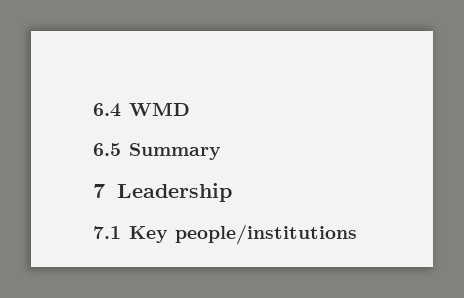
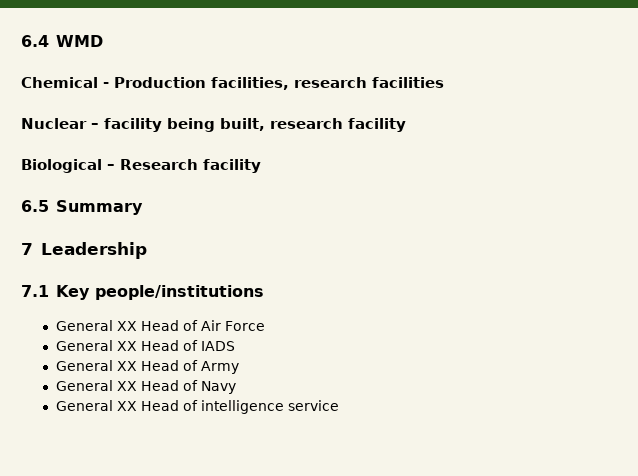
(190, 109) none -> [21,77,444,90] [21,118,406,132] [21,159,261,173] // Chemical - Production facilities, research facilities // Nuclear – facility being built, research facility // Biological – Research facility
(357, 234) none -> [55,320,265,331] [55,340,235,351] [55,360,239,374] [55,380,236,394] [55,400,339,414] // General XX Head of Air Force // General XX Head of IADS // General XX Head of Army // General XX Head of Navy // General XX Head of intelligence service

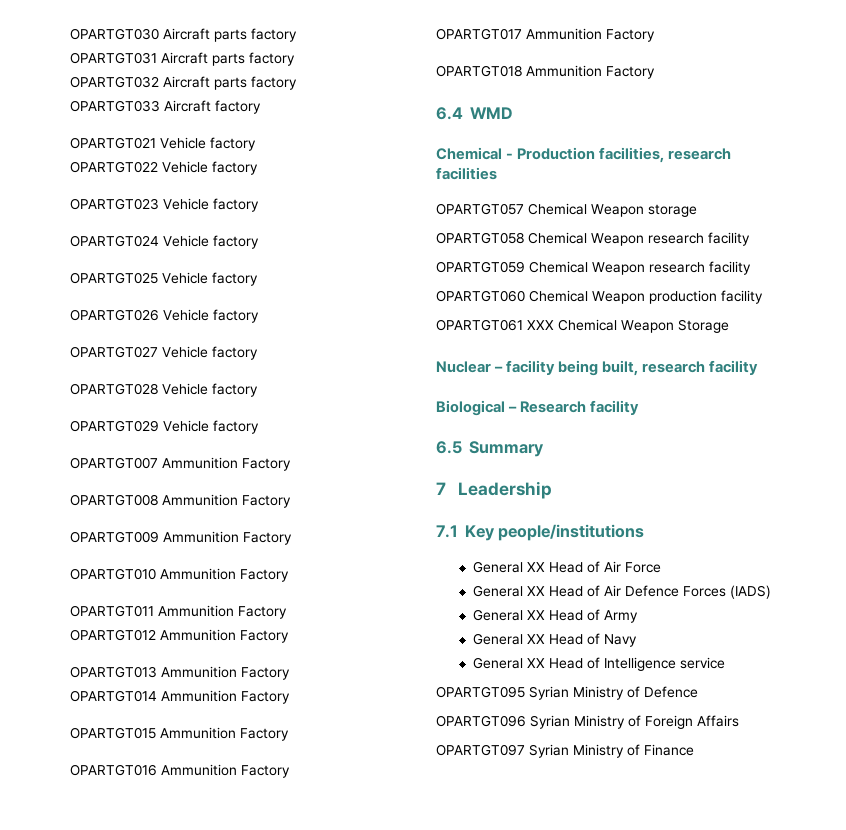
(21, 41) none -> [70,28,297,42] [70,52,295,66] [70,76,297,90] [70,100,261,114] [70,137,256,151] [70,161,258,175] [70,198,259,212] [70,235,259,249] [70,272,258,286] [70,309,259,323] [70,346,258,360] [70,383,258,397] [70,420,259,434] [70,457,291,471] [70,494,291,508] [70,531,292,545] [70,568,289,582] [70,605,287,619] [70,629,289,643] [70,666,290,680] [70,690,290,704] [70,727,289,741] [70,764,290,778] [436,28,655,42] [436,65,655,79] OPARTGT030 Aircraft parts factory // OPARTGT031 Aircraft parts factory // OPARTGT032 Aircraft parts factory // OPARTGT033 Aircraft factory // OPARTGT021 Vehicle factory // OPARTGT022 Vehicle factory // OPARTGT023 Vehicle factory // OPARTGT024 Vehicle factory // OPARTGT025 Vehicle factory // OPARTGT026 Vehicle factory // OPARTGT027 Vehicle factory // OPARTGT028 Vehicle factory // OPARTGT029 Vehicle factory // OPARTGT007 Ammunition Factory // OPARTGT008 Ammunition Factory // OPARTGT009 Ammunition Factory // OPARTGT010 Ammunition Factory // OPARTGT011 Ammunition Factory // OPARTGT012 Ammunition Factory // OPARTGT013 Ammunition Factory // OPARTGT014 Ammunition Factory // OPARTGT015 Ammunition Factory // OPARTGT016 Ammunition Factory // OPARTGT017 Ammunition Factory // OPARTGT018 Ammunition Factory //
(444, 82) none -> [436,203,697,217] [436,232,750,246] [436,261,751,275] [436,290,763,304] [436,319,729,333] // OPARTGT057 Chemical Weapon storage // OPARTGT058 Chemical Weapon research facility // OPARTGT059 Chemical Weapon research facility // OPARTGT060 Chemical Weapon production facility // OPARTGT061 XXX Chemical Weapon Storage
[200,341,235,351] IADS -> [603,585,771,599] Air Defence Forces (IADS)
[200,400,284,414] intelligence -> [603,657,676,671] Intelligence
(339, 405) none -> [436,686,698,700] [436,715,739,729] [436,744,694,758] // OPARTGT095 Syrian Ministry of Defence // OPARTGT096 Syrian Ministry of Foreign Affairs // OPARTGT097 Syrian Ministry of Finance

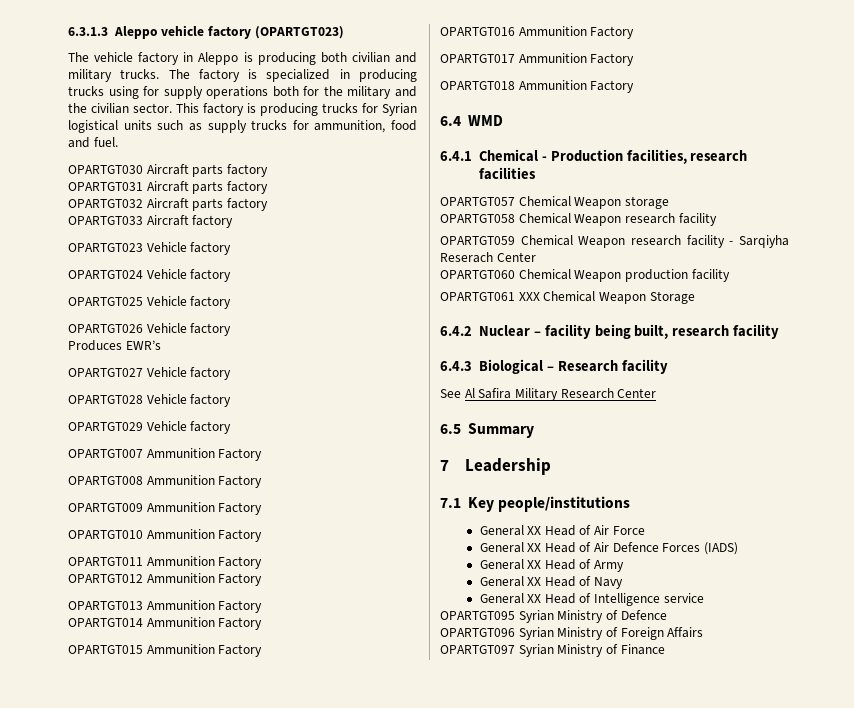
(70, 34) none -> [68,25,344,39] [68,52,417,65] [68,69,417,82] [68,86,417,99] [68,103,417,116] [68,120,417,133] [68,137,118,148] 6.3.1.3 Aleppo vehicle factory (OPARTGT023) // The vehicle factory in Aleppo is producing both civilian and military trucks. The factory is specialized in producing trucks using for supply operations both for the military and the civilian sector. This factory is producing trucks for Syrian logistical units such as supply trucks for ammunition, food and fuel. //
[70,137,256,151] [70,161,258,175] // OPARTGT021 Vehicle factory // OPARTGT022 Vehicle factory -> (234, 221) none
(259, 316) none -> [68,340,161,351] // Produces EWR’s
(513, 113) none -> [440,151,472,161] 6.4.1
(751, 268) none -> [729,235,789,248] [440,252,536,263] - Sarqiyha Reserach Center
(729, 326) none -> [440,326,472,336] 6.4.2
(759, 367) none -> [440,361,472,371] 6.4.3
(640, 407) none -> [440,388,657,401] // See Al Safira Military Research Center

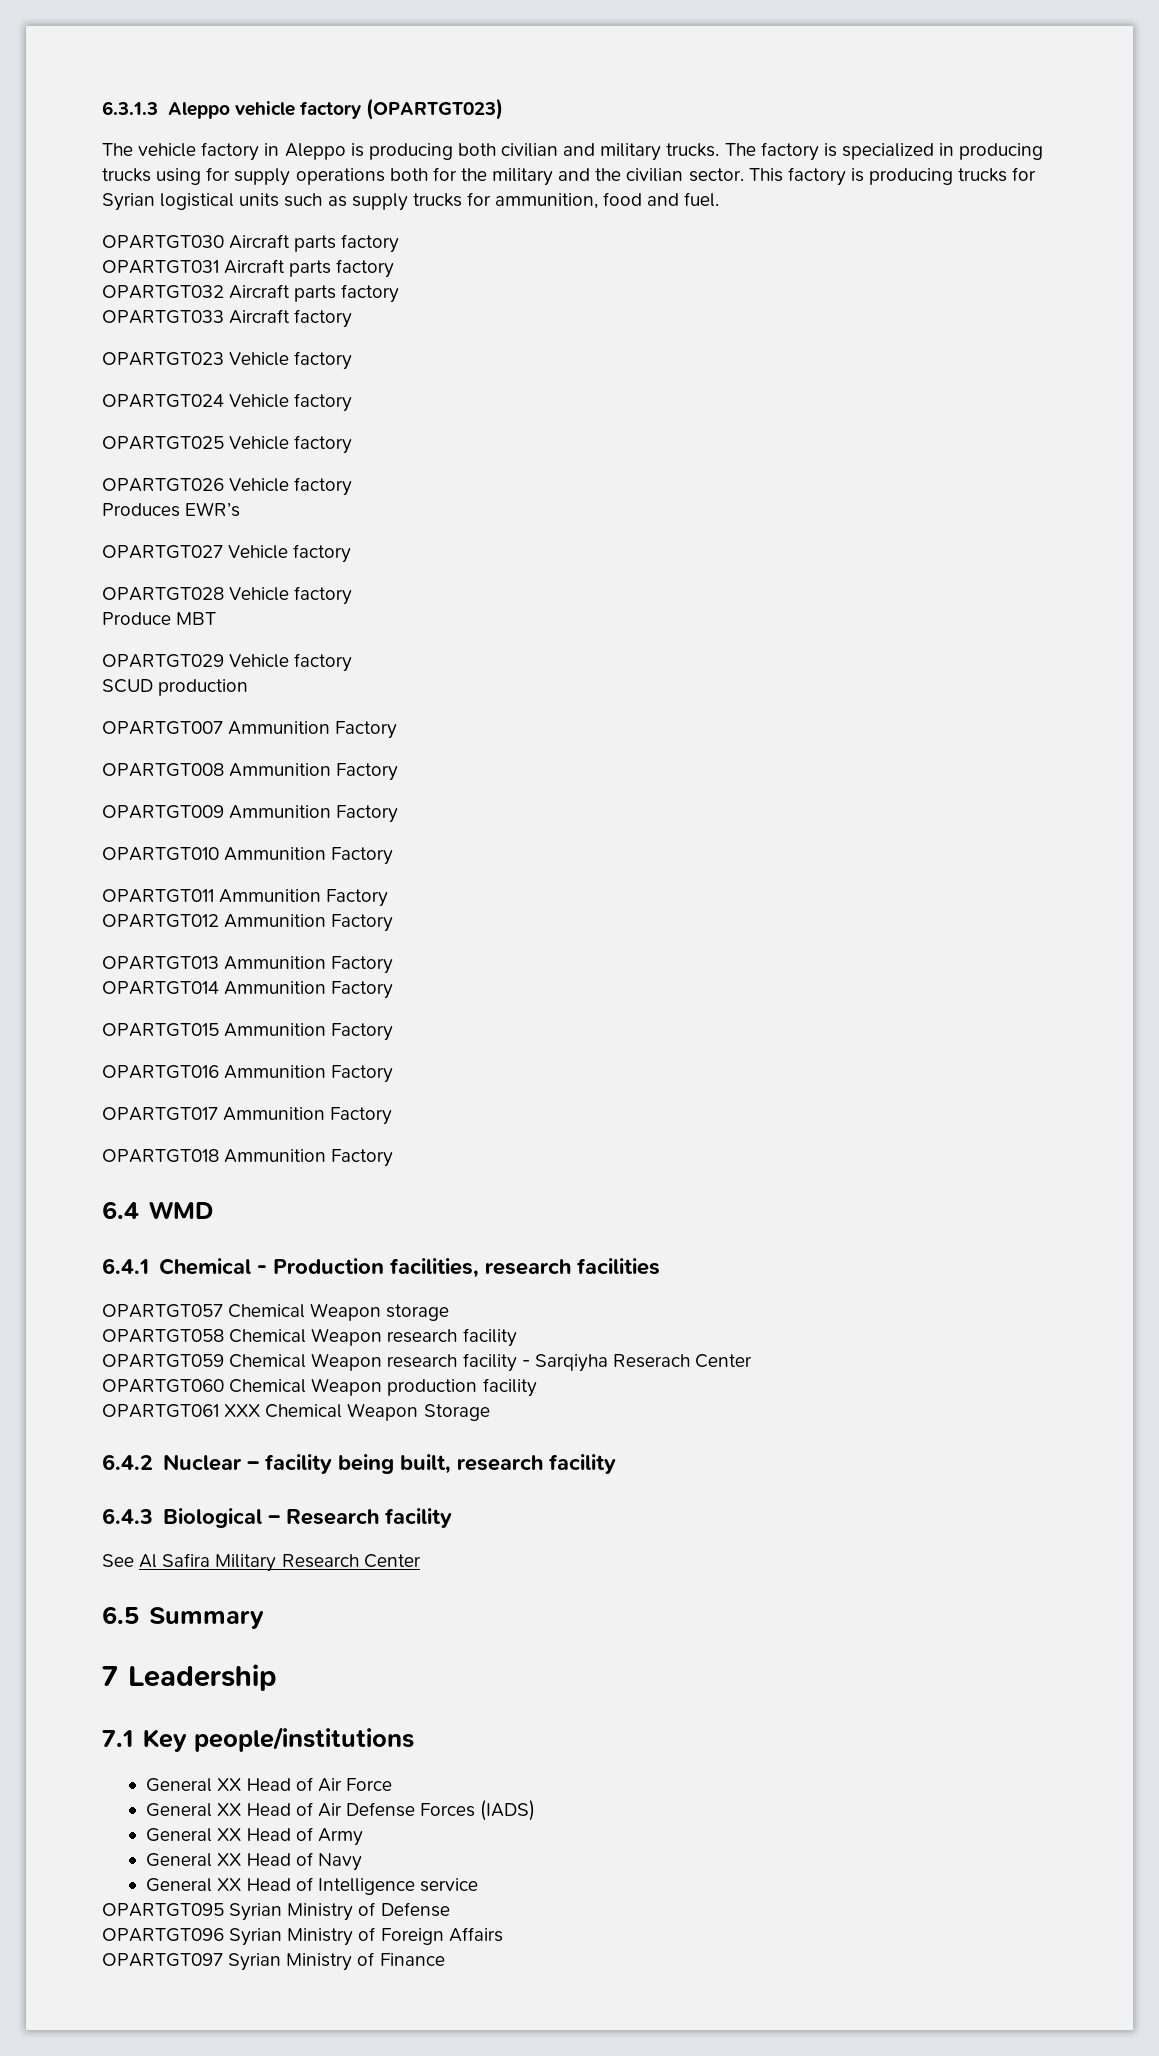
(232, 400) none -> [102,612,217,625] // Produce MBT
(232, 427) none -> [102,679,249,696] // SCUD production
[612,542,659,552] Defence -> [346,1802,416,1817] Defense
[620,610,667,620] Defence -> [380,1902,450,1917] Defense

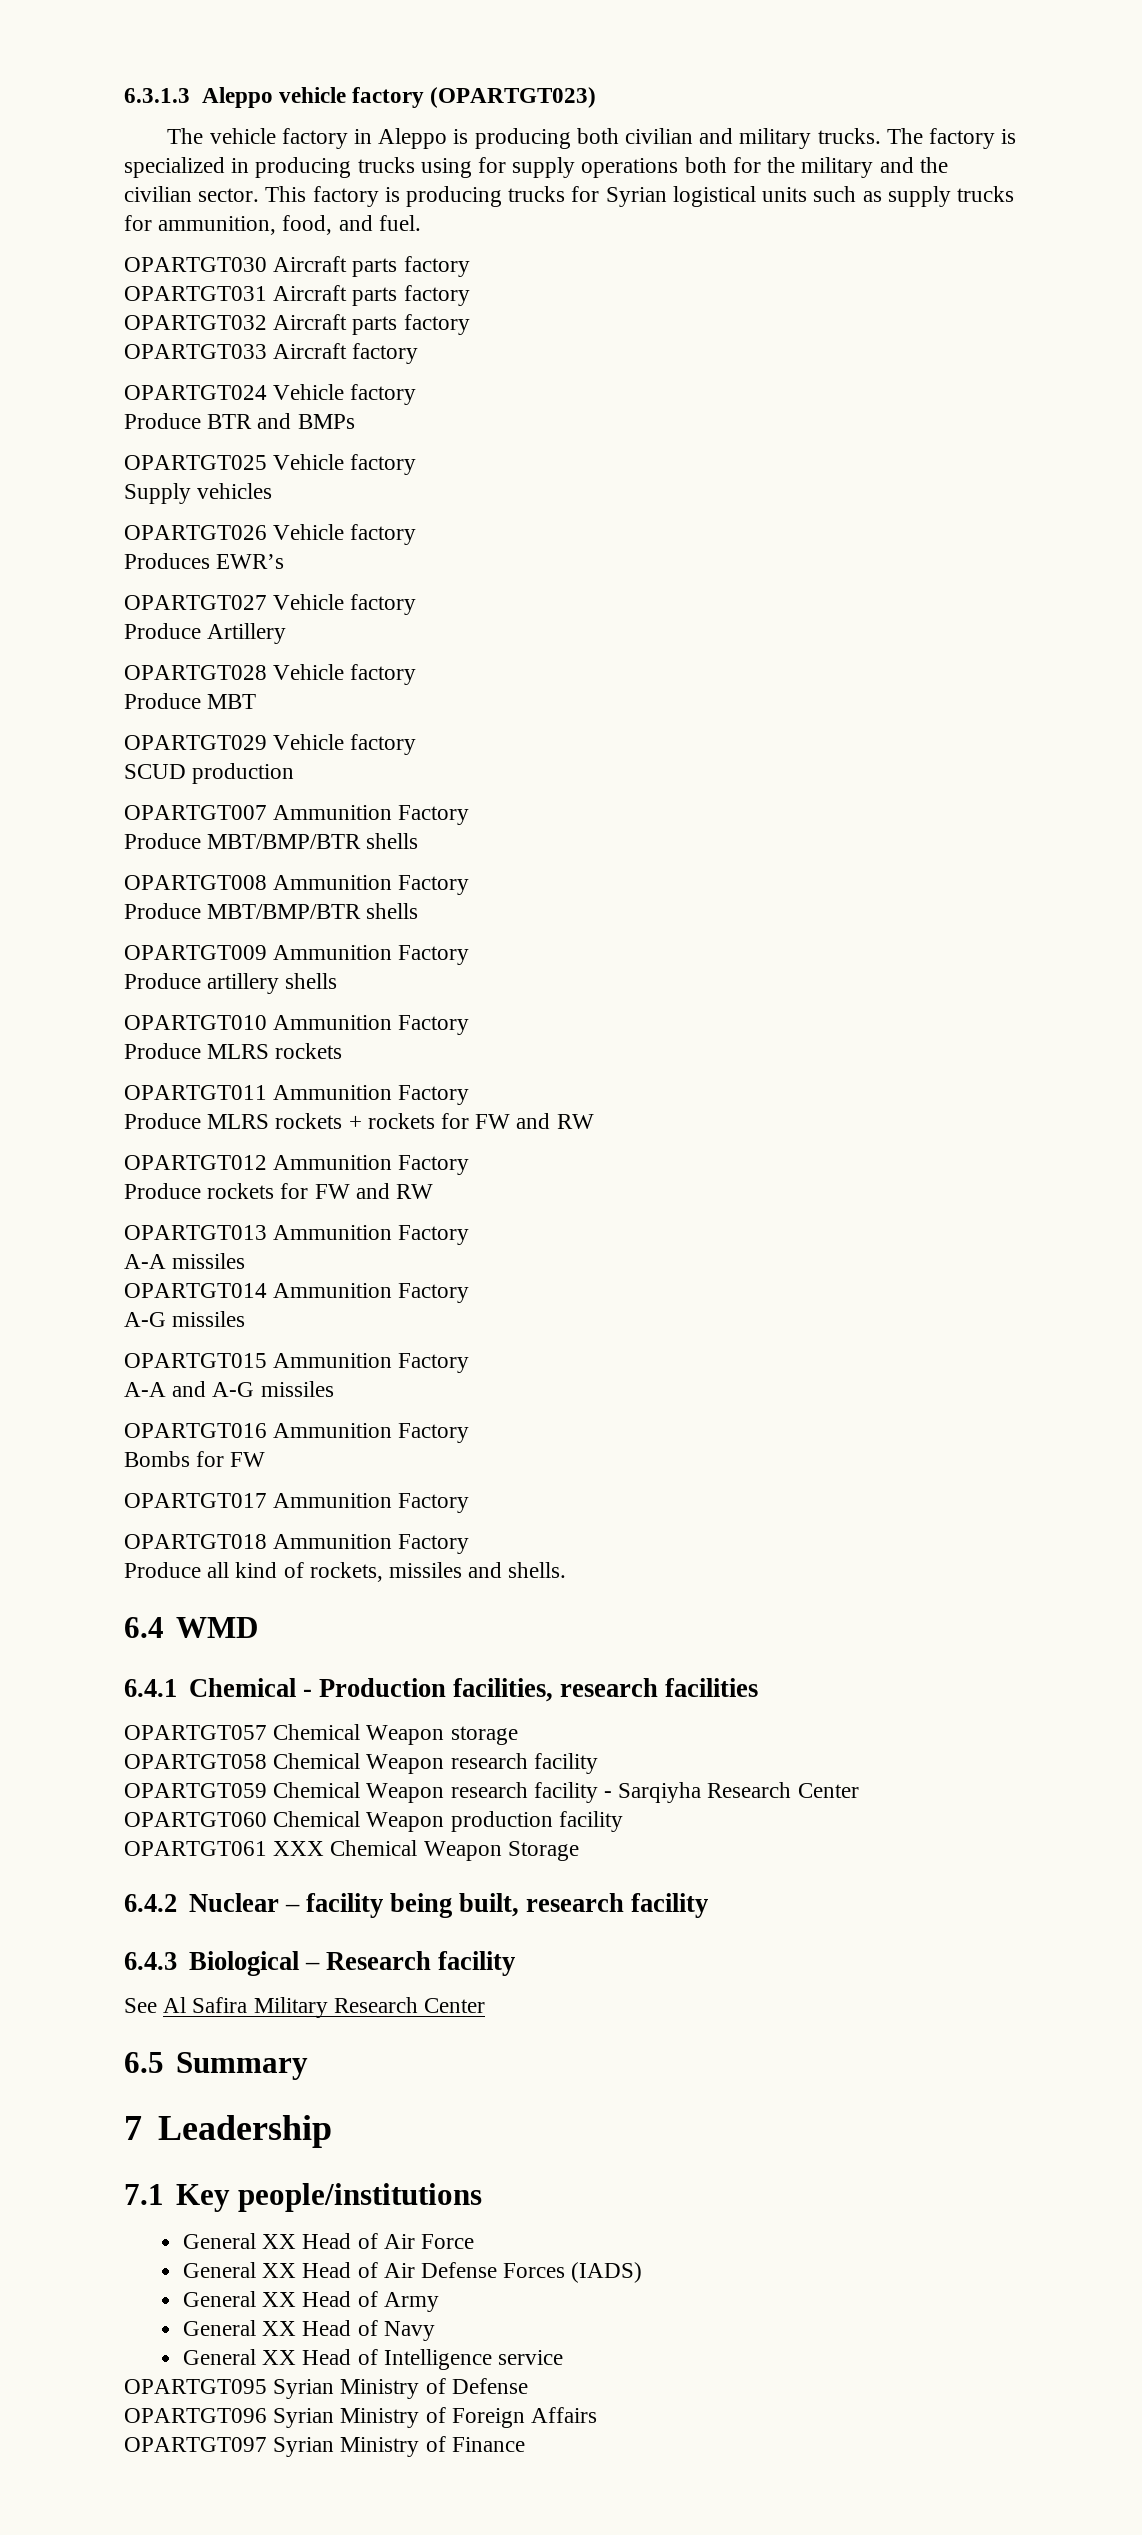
[603,192,643,206] food -> [282,215,333,235] food,
[102,351,353,370] // OPARTGT023 Vehicle factory -> (419, 353) none
(353, 402) none -> [124,413,355,429] // Produce BTR and BMPs
(353, 444) none -> [124,483,273,504] // Supply vehicles
(352, 553) none -> [124,623,287,644] // Produce Artillery
(398, 730) none -> [124,833,419,849] // Produce MBT/BMP/BTR shells
(399, 772) none -> [124,903,419,919] // Produce MBT/BMP/BTR shells
(399, 814) none -> [124,973,338,994] // Produce artillery shells
(394, 856) none -> [124,1043,343,1059] // Produce MLRS rockets
[102,914,394,932] OPARTGT012 Ammunition Factory -> [124,1113,594,1129] [124,1155,470,1175] [124,1183,434,1199] Produce MLRS rockets + rockets for FW and RW // OPARTGT012 Ammunition Factory // Produce rockets for FW and RW
(394, 965) none -> [124,1253,246,1269] // A-A missiles
(394, 990) none -> [124,1311,246,1327] // A-G missiles
(394, 1032) none -> [124,1381,334,1397] // A-A and A-G missiles
(394, 1074) none -> [124,1451,266,1467] // Bombs for FW
(394, 1158) none -> [124,1562,567,1582] // Produce all kind of rockets, missiles and shells.
[612,1354,690,1368] Reserach -> [707,1782,792,1798] Research

